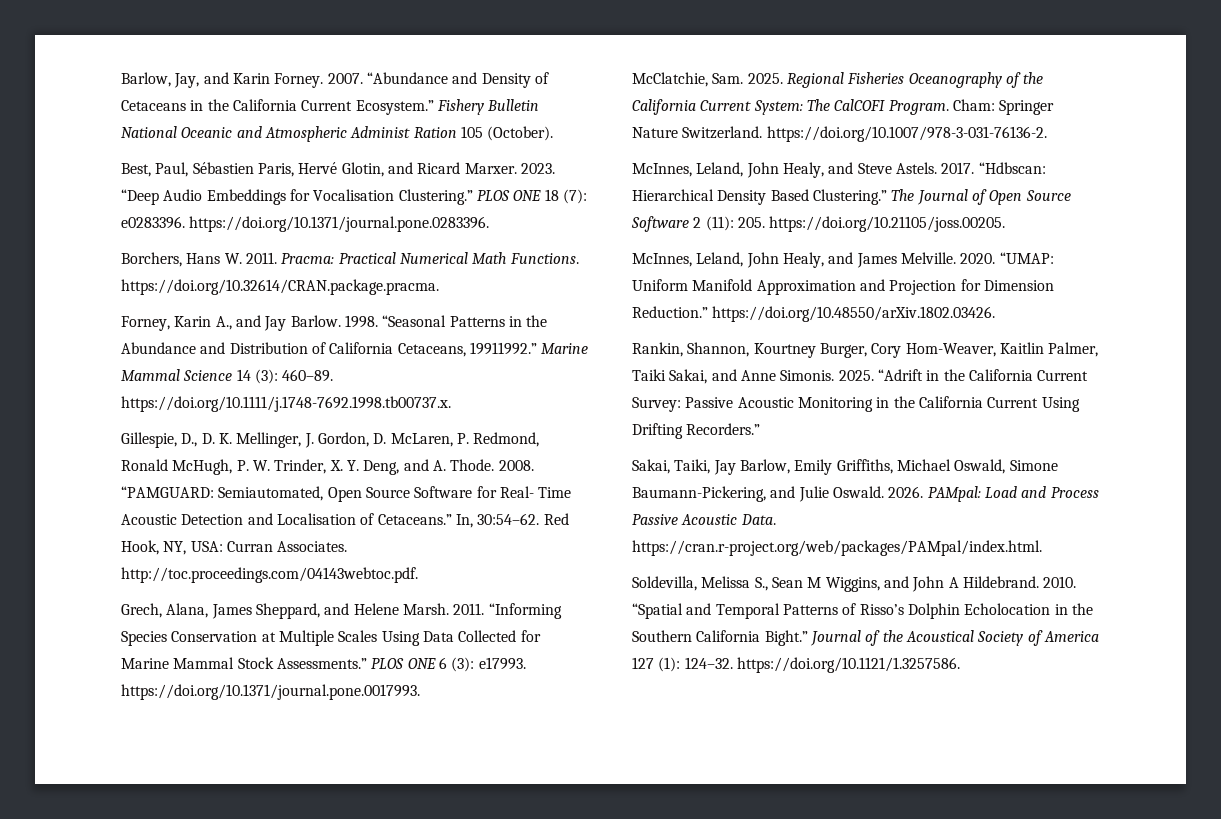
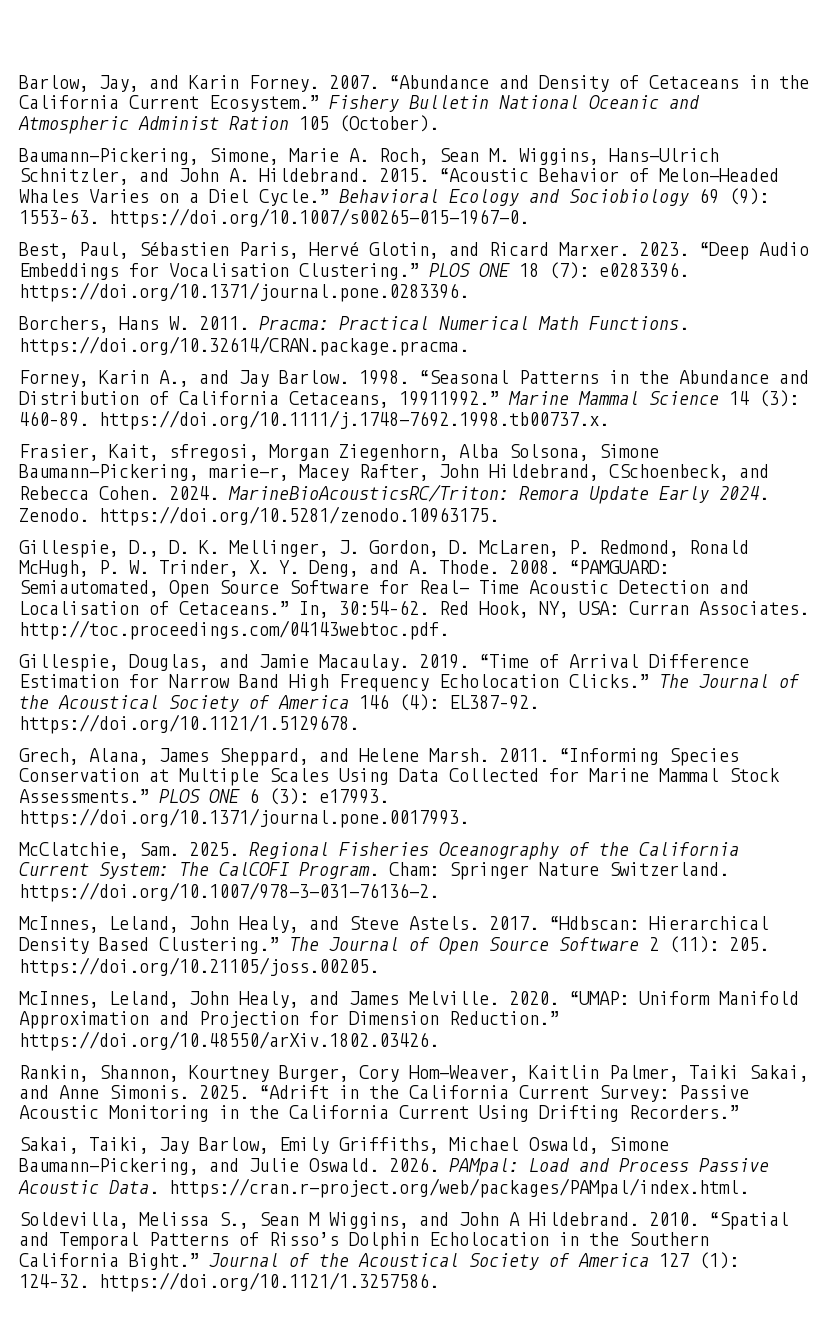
(554, 133) none -> [19,148,719,165] [19,168,779,185] [19,188,769,206] [19,208,529,228] // Baumann-Pickering, Simone, Marie A. Roch, Sean M. Wiggins, Hans-Ulrich Schnitzler, and John A. Hildebrand. 2015. “Acoustic Behavior of Melon-Headed Whales Varies on a Diel Cycle.” Behavioral Ecology and Sociobiology 69 (9): 1553–63. https://doi.org/10.1007/s00265-015-1967-0.
(451, 404) none -> [19,444,659,461] [19,464,769,481] [19,484,769,504] [19,506,499,526] // Frasier, Kait, sfregosi, Morgan Ziegenhorn, Alba Solsona, Simone Baumann-Pickering, marie-r, Macey Rafter, John Hildebrand, CSchoenbeck, and Rebecca Cohen. 2024. MarineBioAcousticsRC/Triton: Remora Update Early 2024. Zenodo. https://doi.org/10.5281/zenodo.10963175.
(418, 575) none -> [19,654,749,672] [19,674,800,692] [19,694,539,712] [19,714,359,734] // Gillespie, Douglas, and Jamie Macaulay. 2019. “Time of Arrival Difference Estimation for Narrow Band High Frequency Echolocation Clicks.” The Journal of the Acoustical Society of America 146 (4): EL387–92. https://doi.org/10.1121/1.5129678.

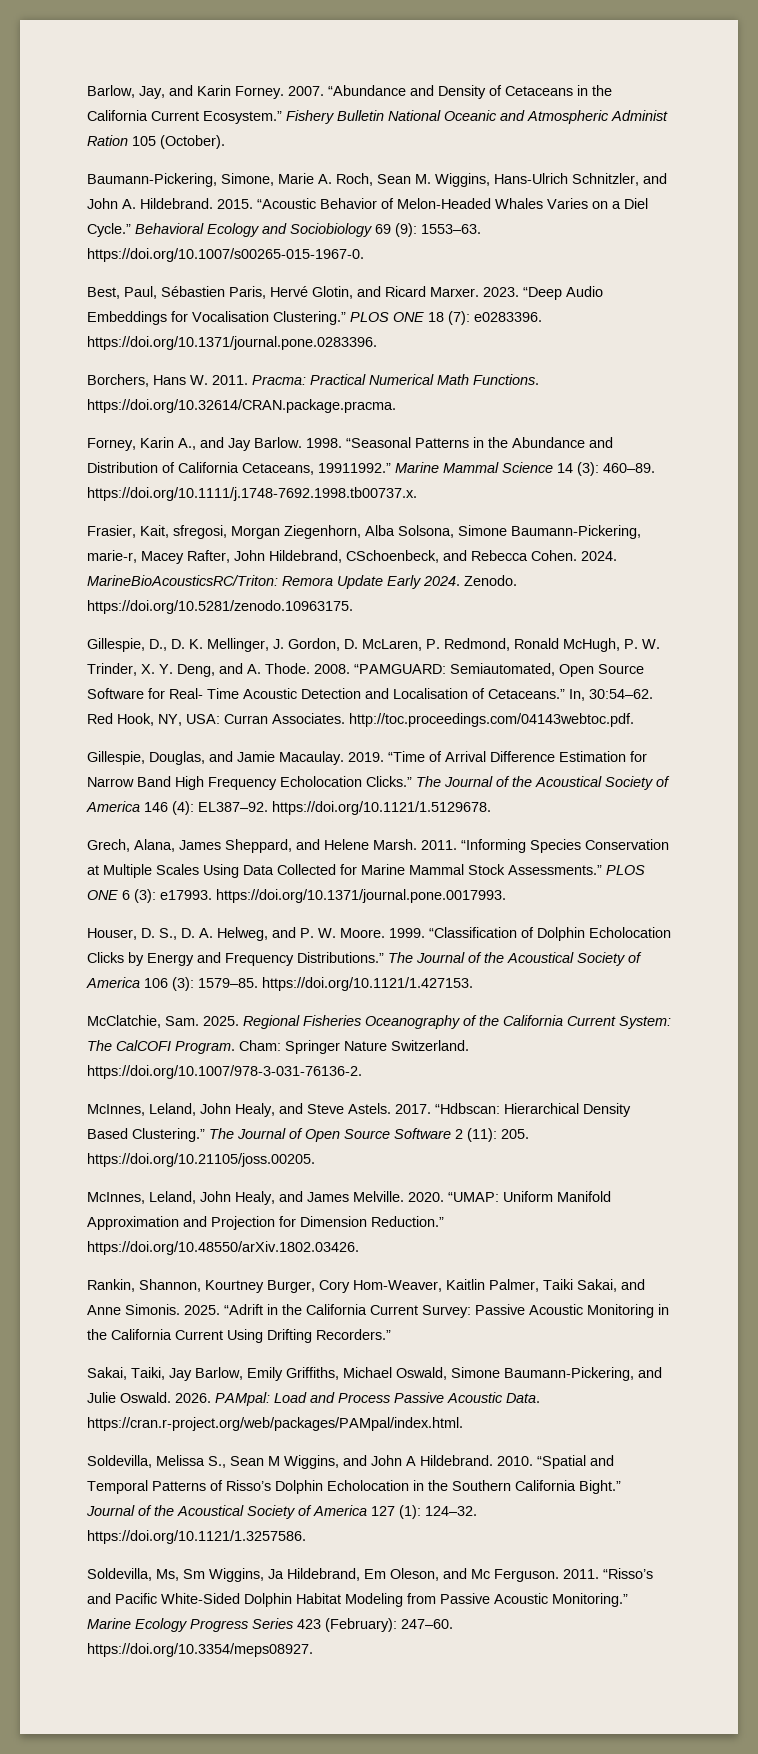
(469, 818) none -> [87,927,671,941] [87,952,642,966] [86,977,473,991] // Houser, D. S., D. A. Helweg, and P. W. Moore. 1999. “Classification of Dolphin Echolocation Clicks by Energy and Frequency Distributions.” The Journal of the Acoustical Society of America 106 (3): 1579–85. https://doi.org/10.1121/1.427153.
(439, 1282) none -> [87,1568,653,1582] [87,1593,628,1607] [87,1618,453,1632] [87,1643,313,1657] // Soldevilla, Ms, Sm Wiggins, Ja Hildebrand, Em Oleson, and Mc Ferguson. 2011. “Risso’s and Pacific White-Sided Dolphin Habitat Modeling from Passive Acoustic Monitoring.” Marine Ecology Progress Series 423 (February): 247–60. https://doi.org/10.3354/meps08927.

